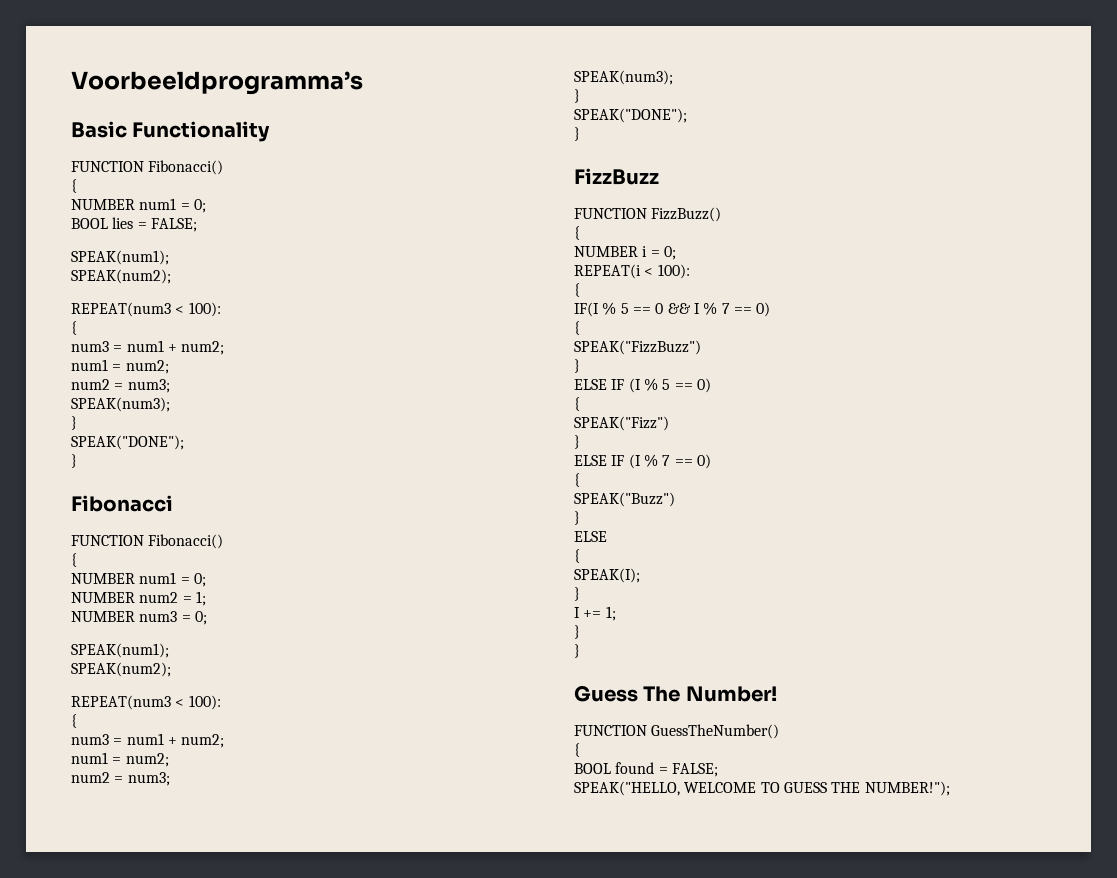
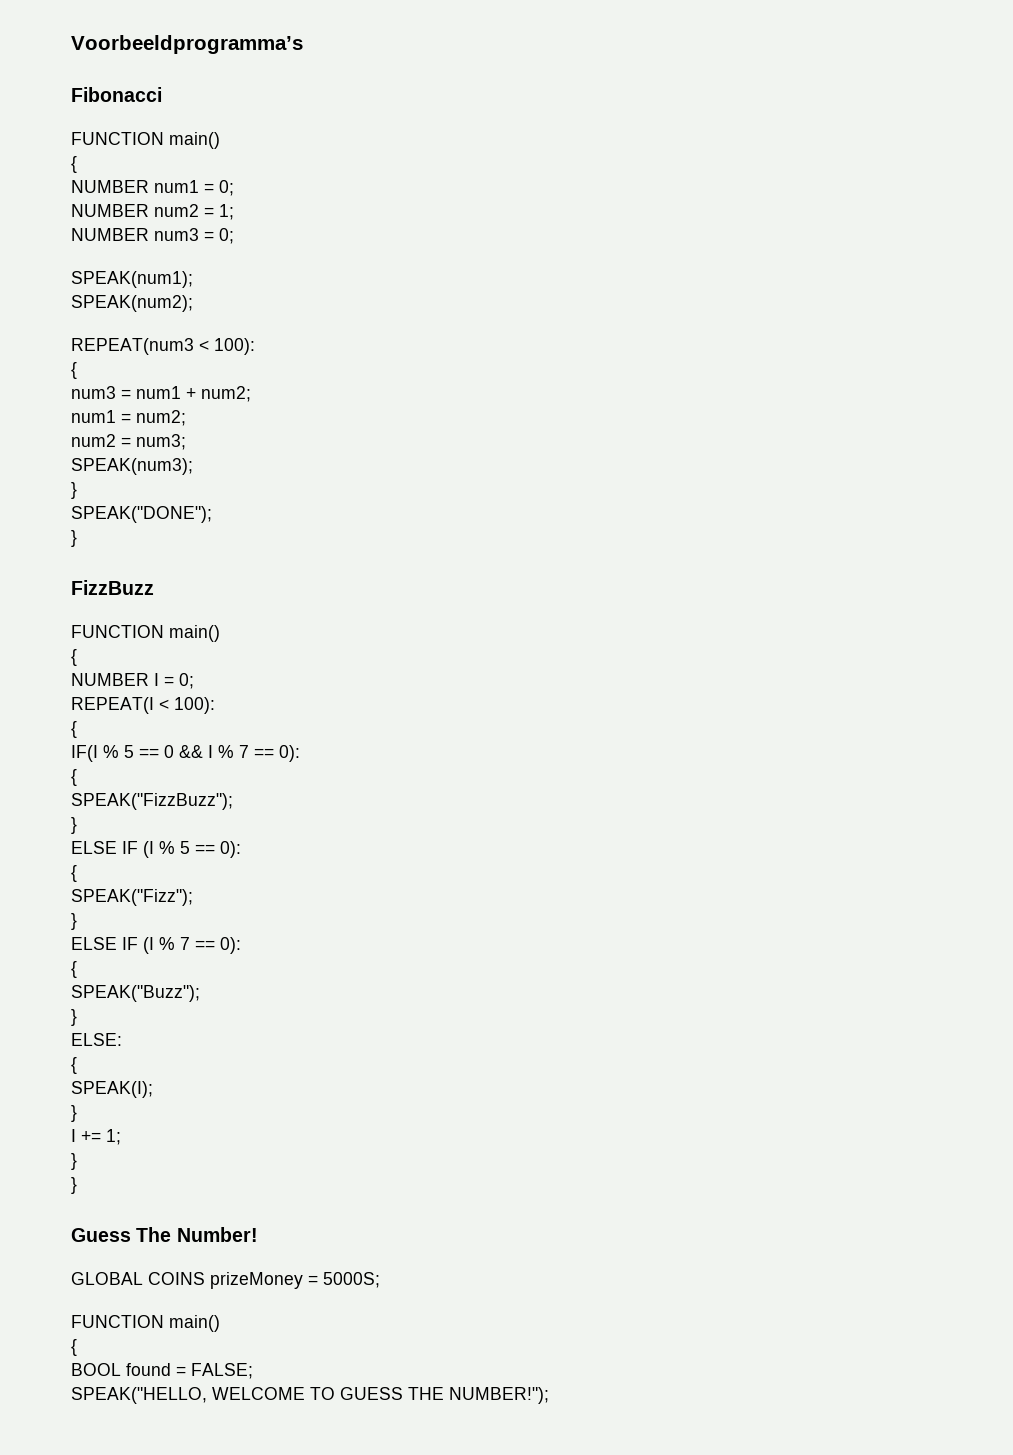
[71,121,271,142] [71,160,224,175] [71,179,77,193] [71,198,206,213] [71,217,197,232] [71,250,169,265] [71,269,171,284] [71,302,221,317] [71,321,77,335] [71,340,225,355] [71,359,169,374] [71,379,170,393] [71,397,170,412] [71,416,77,430] [71,435,184,450] [71,454,77,468] // Basic Functionality // FUNCTION Fibonacci() // { // NUMBER num1 = 0; // BOOL lies = FALSE; // SPEAK(num1); // SPEAK(num2); // REPEAT(num3 < 100): // { // num3 = num1 + num2; // num1 = num2; // num2 = num3; // SPEAK(num3); // } // SPEAK("DONE"); // } -> (303, 44) none
[148,534,224,549] Fibonacci() -> [169,132,220,149] main()
[651,207,722,222] [574,226,580,240] [574,246,676,260] [574,264,641,279] FizzBuzz() // { // NUMBER i = 0; // REPEAT(i -> [169,625,220,642] [71,649,77,666] [71,673,194,689] [71,697,154,714] main() // { // NUMBER I = 0; // REPEAT(I
[756,302,771,317] [574,321,580,335] [574,340,701,355] 0) // { // SPEAK("FizzBuzz") -> [279,745,300,762] [71,769,77,786] [71,793,233,810] 0): // { // SPEAK("FizzBuzz");
[696,378,711,393] [574,397,580,411] [574,416,669,431] 0) // { // SPEAK("Fizz") -> [220,841,241,858] [71,865,77,882] [71,889,193,906] 0): // { // SPEAK("Fizz");
[696,454,711,469] [574,473,580,487] [574,492,675,507] [574,511,580,525] [574,531,607,542] 0) // { // SPEAK("Buzz") // } // ELSE -> [220,937,241,954] [71,961,77,978] [71,985,200,1002] [71,1009,77,1026] [71,1033,122,1046] 0): // { // SPEAK("Buzz"); // } // ELSE:
[574,724,780,739] // FUNCTION GuessTheNumber() -> [71,1272,380,1289] [71,1315,220,1332] // GLOBAL COINS prizeMoney = 5000S; // FUNCTION main()

